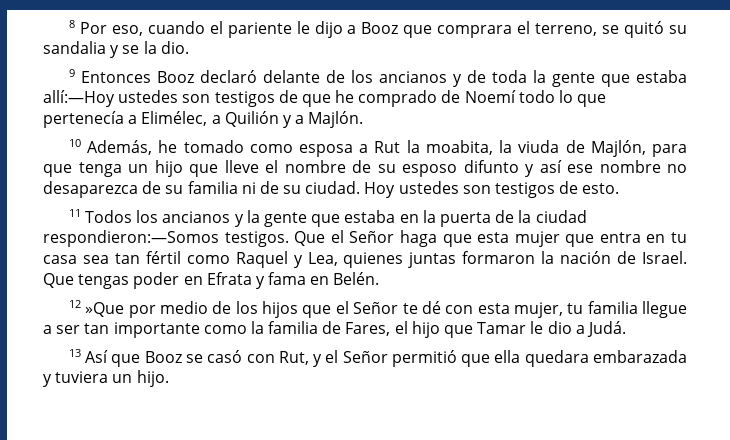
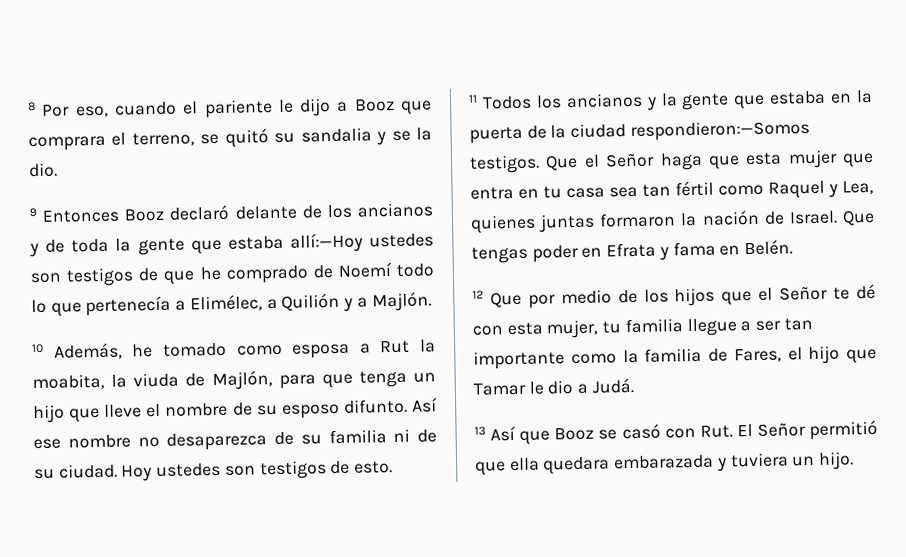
[463,160,562,177] difunto y así -> [343,397,438,414] difunto. Así
[85,302,125,317] »Que -> [489,291,522,308] Que
[278,350,339,367] Rut, y el -> [699,424,753,438] Rut. El

